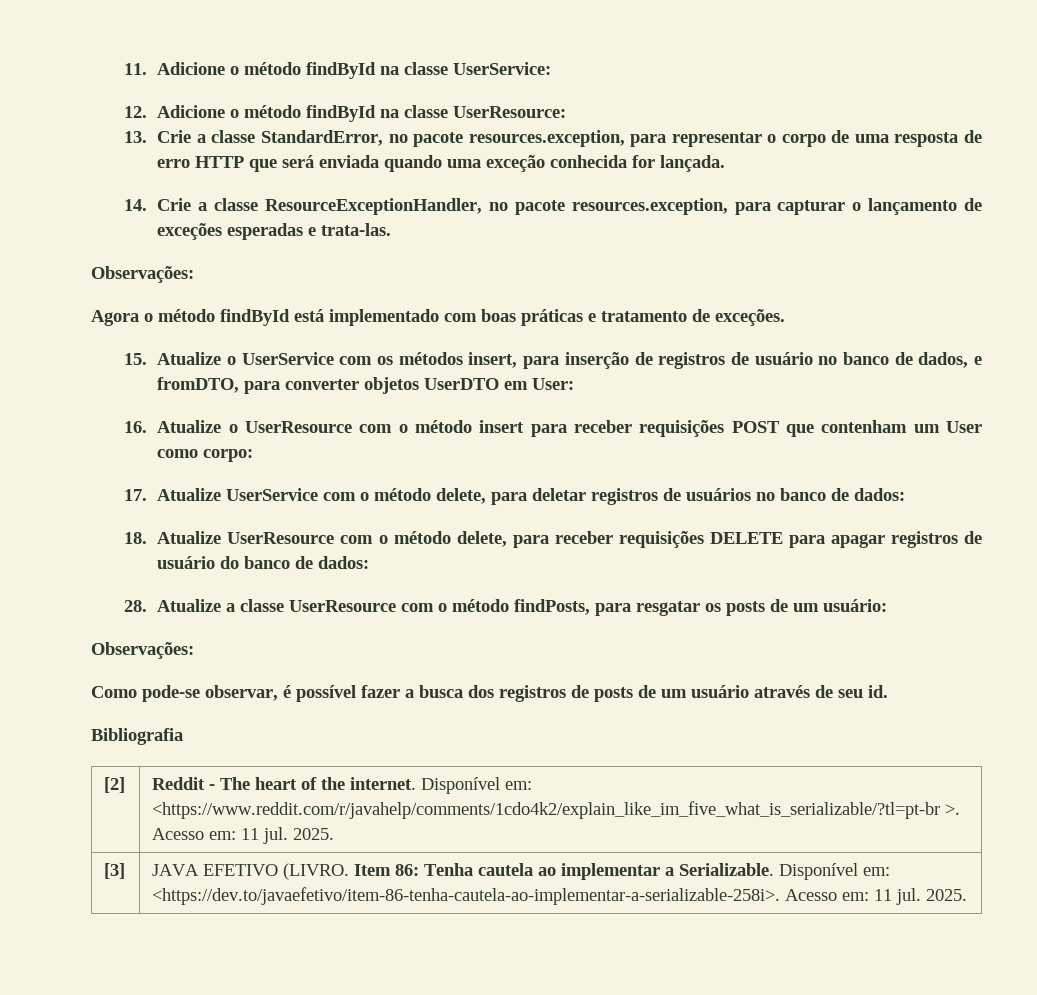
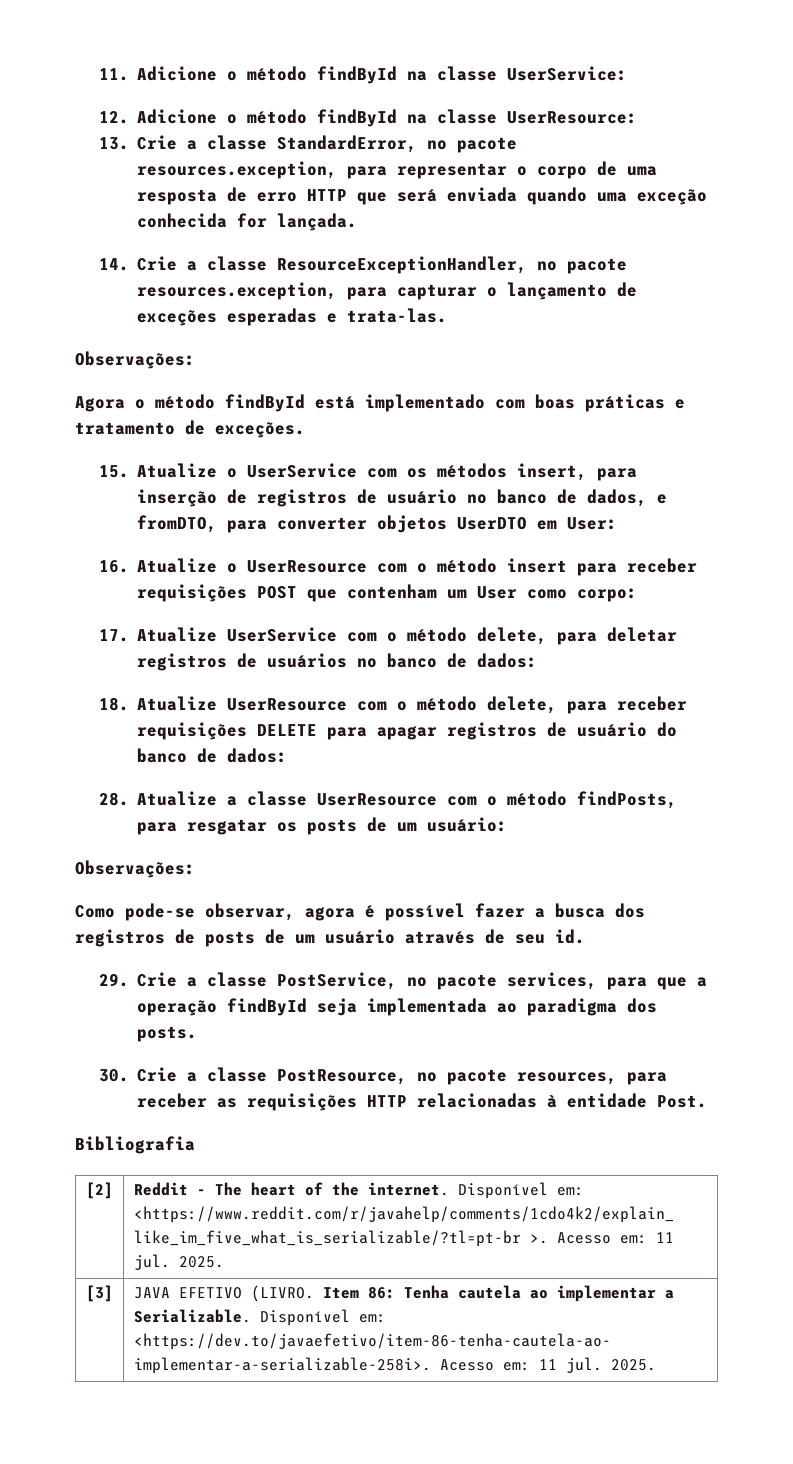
(278, 693) none -> [305,906,355,921] agora
(888, 691) none -> [98,972,708,990] [137,998,658,1016] [137,1026,198,1042] [98,1067,668,1085] [137,1093,708,1111] // 29. Crie a classe PostService, no pacote services, para que a operação findById seja implementada ao paradigma dos posts. // 30. Crie a classe PostResource, no pacote resources, para receber as requisições HTTP relacionadas à entidade Post.

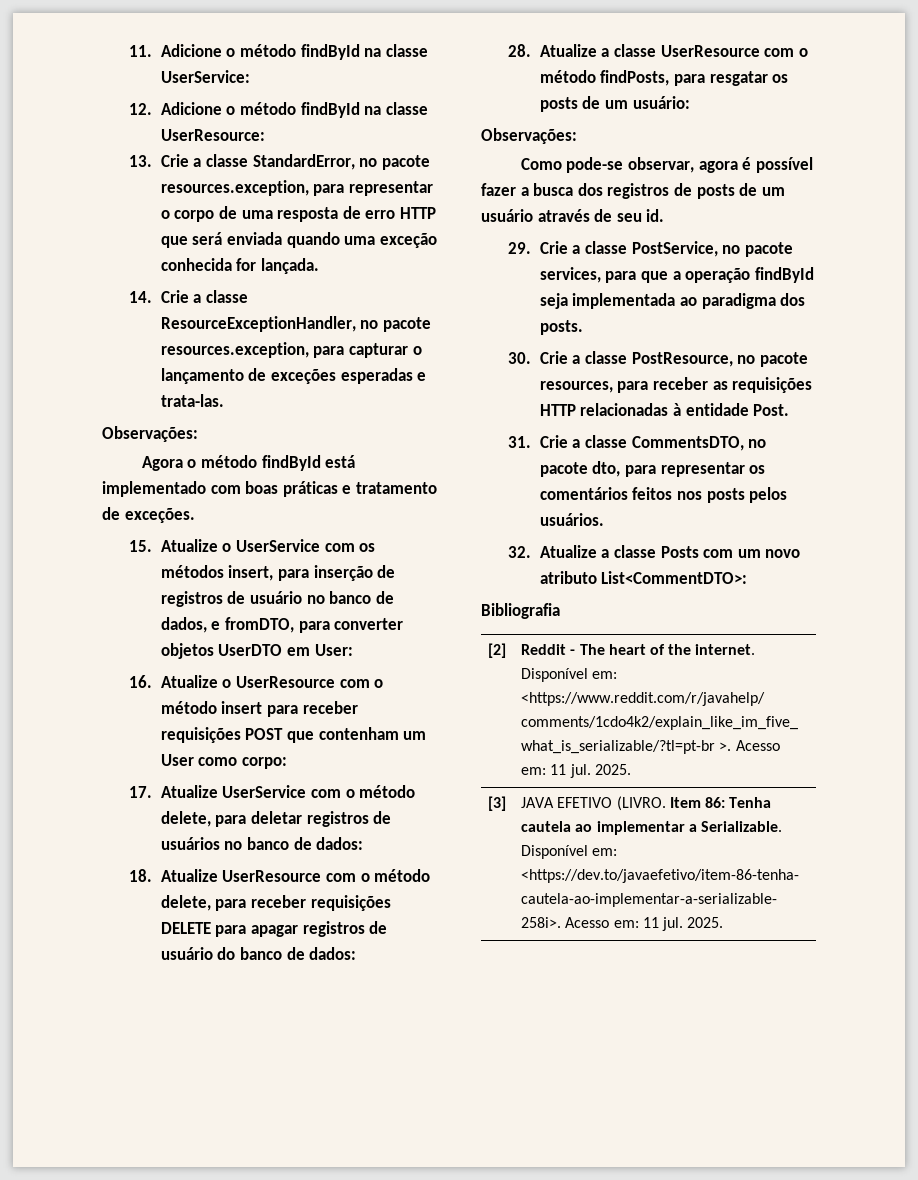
(708, 1101) none -> [508,435,767,451] [539,461,766,477] [539,487,788,503] [539,513,604,526] [508,545,801,558] [539,571,748,584] // 31. Crie a classe CommentsDTO, no pacote dto, para representar os comentários feitos nos posts pelos usuários. // 32. Atualize a classe Posts com um novo atributo List<CommentDTO>:

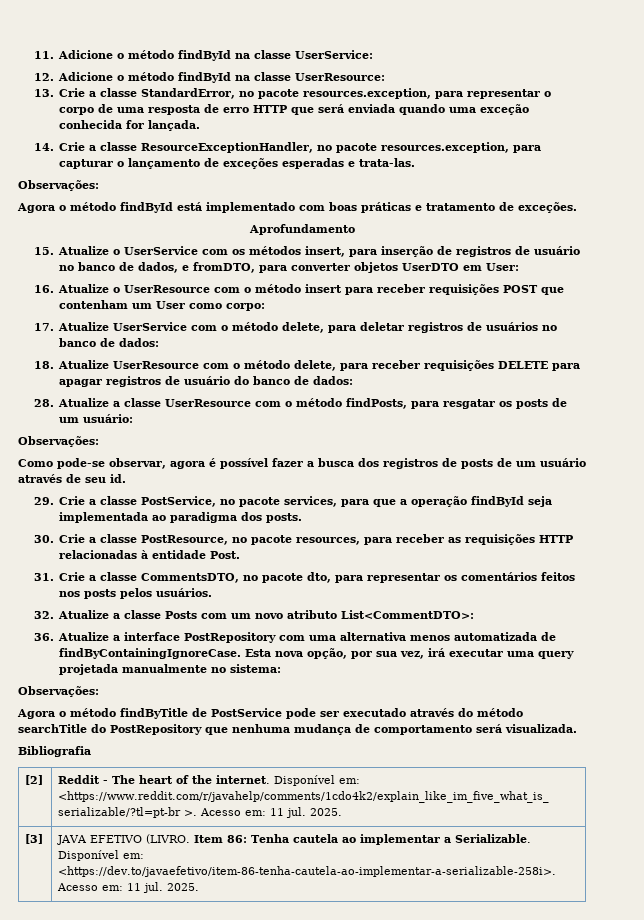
(195, 515) none -> [248,224,355,235] // Aprofundamento
(748, 577) none -> [33,632,557,643] [59,648,575,659] [59,664,282,675] [18,686,99,697] [17,708,523,719] [18,724,577,735] // 36. Atualize a interface PostRepository com uma alternativa menos automatizada de findByContainingIgnoreCase. Esta nova opção, por sua vez, irá executar uma query projetada manualmente no sistema: // Observações: // Agora o método findByTitle de PostService pode ser executado através do método searchTitle do PostRepository que nenhuma mudança de comportamento será visualizada.

